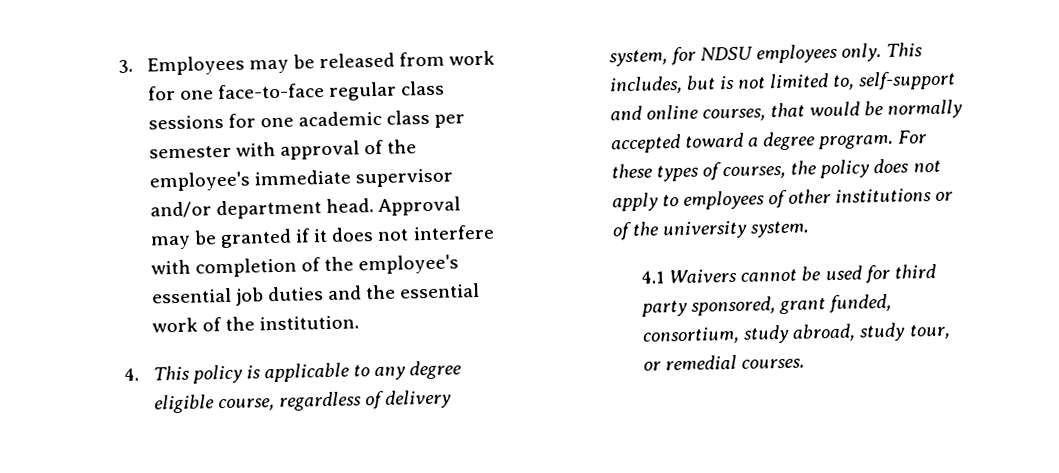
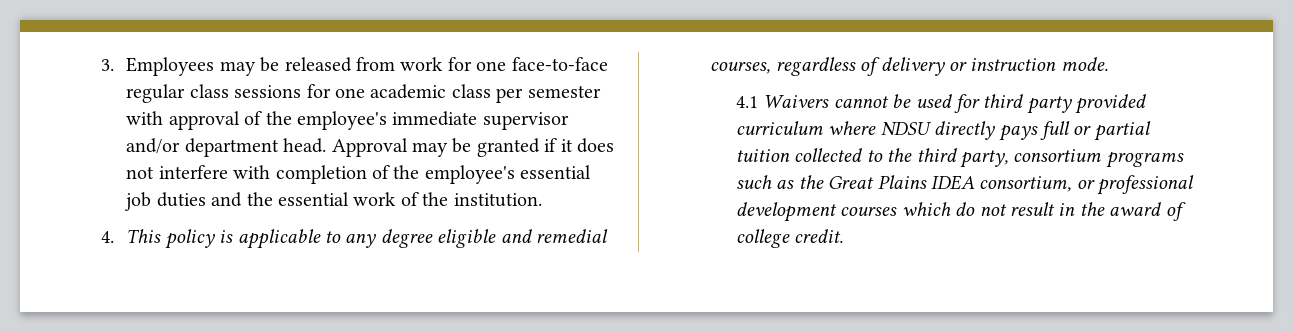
[217,389,453,412] [608,42,924,67] [608,70,957,95] [609,99,964,122] [610,130,928,154] [610,158,941,182] [611,188,954,212] [611,220,811,241] course, regardless of delivery system, for NDSU employees only. This includes, but is not limited to, self-support and online courses, that would be normally accepted toward a degree program. For these types of courses, the policy does not apply to employees of other institutions or of the university system. -> [500,229,608,243] [710,57,1108,76] and remedial courses, regardless of delivery or instruction mode.
[691,293,893,316] [641,322,951,345] [642,354,806,371] sponsored, grant funded, consortium, study abroad, study tour, or remedial courses. -> [1075,94,1147,114] [735,121,1151,141] [735,148,1184,168] [735,175,1195,195] [735,202,1186,222] [735,229,844,248] provided curriculum where NDSU directly pays full or partial tuition collected to the third party, consortium programs such as the Great Plains IDEA consortium, or professional development courses which do not result in the award of college credit.

